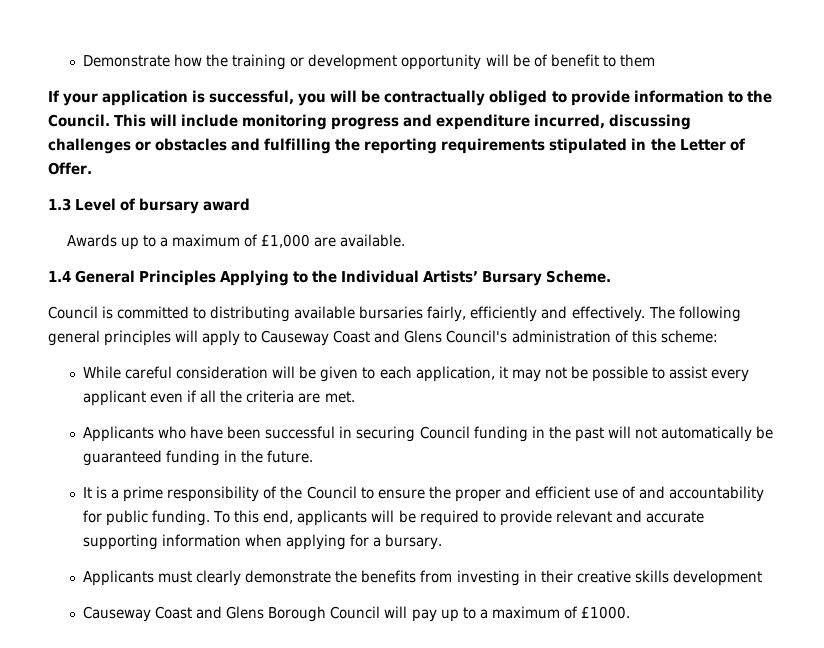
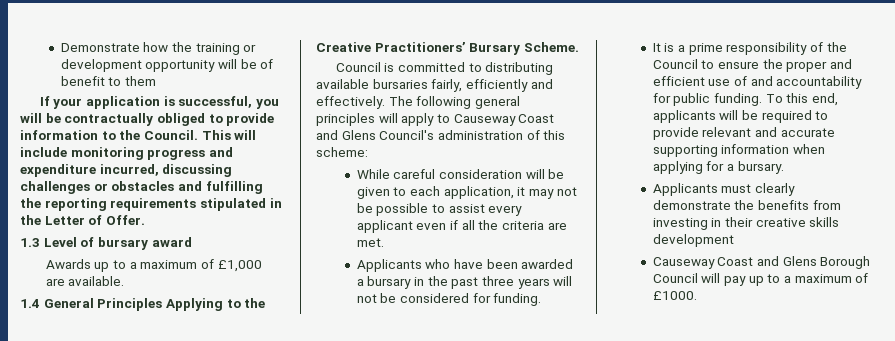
[341,270,479,283] Individual Artists’ -> [316,42,466,52] Creative Practitioners’
[265,426,773,442] [83,450,314,466] successful in securing Council funding in the past will not automatically be guaranteed funding in the future. -> [521,259,574,269] [356,276,573,289] [356,293,542,306] awarded a bursary in the past three years will not be considered for funding.

